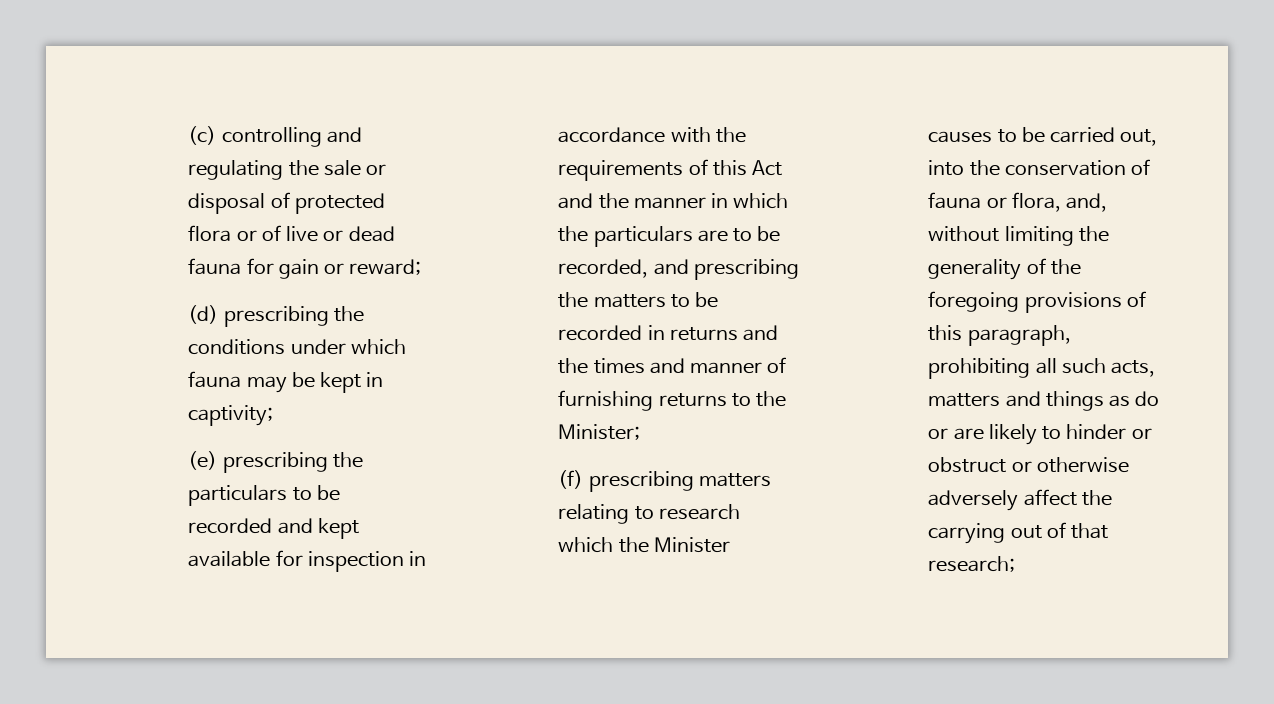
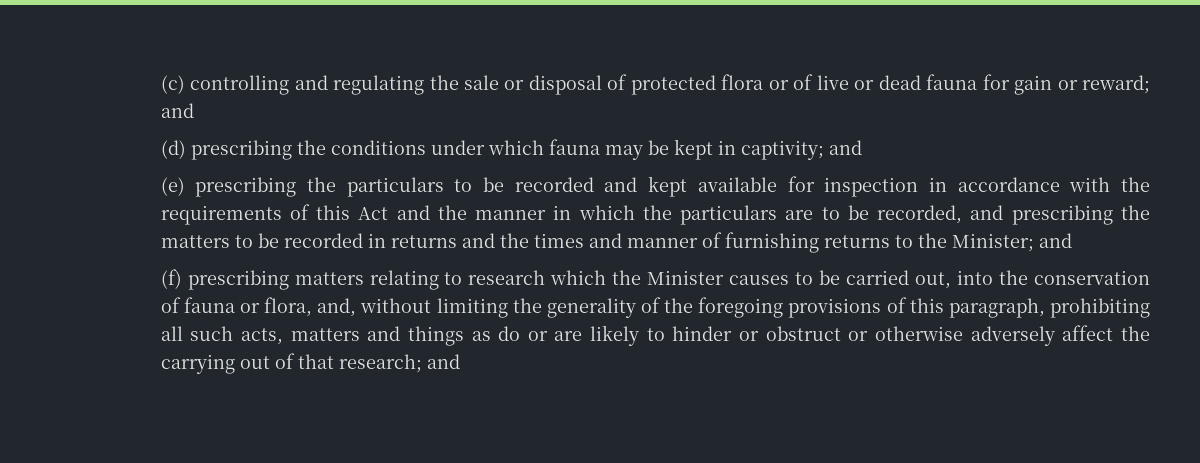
(422, 267) none -> [160,103,194,118] and
(274, 415) none -> [828,140,862,155] and
(641, 432) none -> [1038,233,1072,248] and
(1016, 564) none -> [426,354,460,369] and

